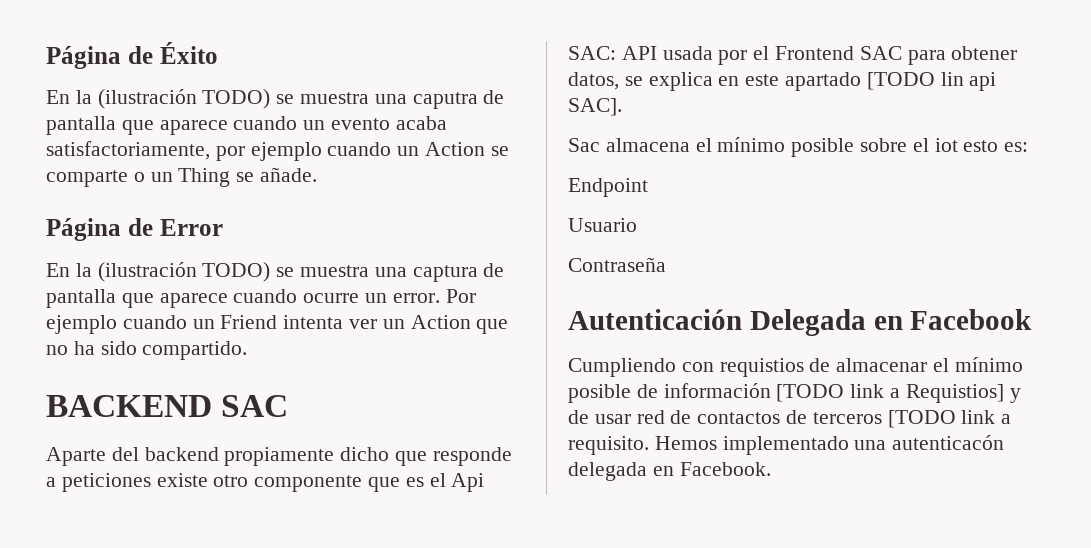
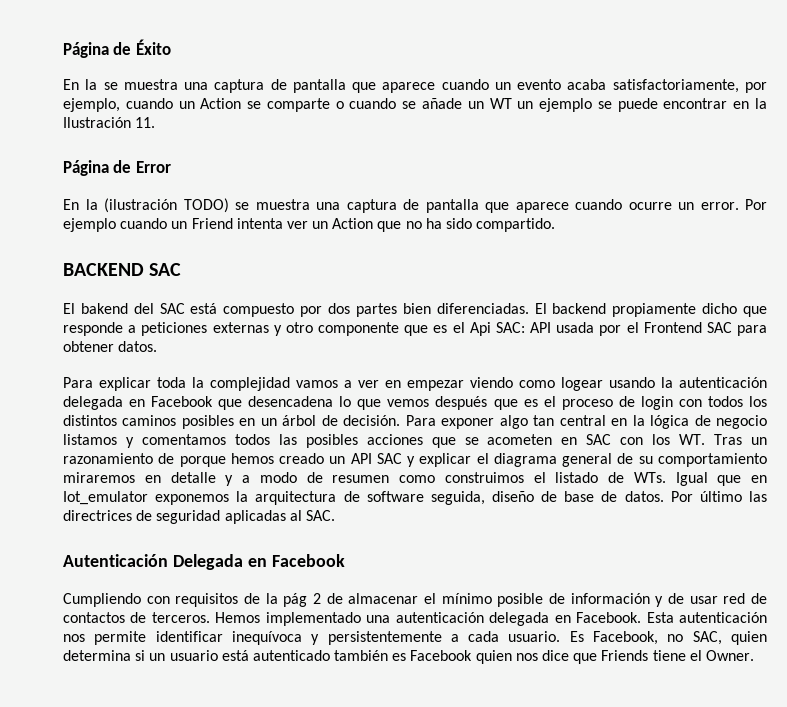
[97,89,478,109] (ilustración TODO) se muestra una caputra -> [103,79,265,93] se muestra una captura
[250,142,322,161] ejemplo -> [63,98,120,112] ejemplo,
[150,167,318,187] un Thing se añade. -> [349,98,768,112] [63,117,156,128] cuando se añade un WT un ejemplo se puede encontrar en la Ilustración 11.
[46,447,139,466] Aparte del -> [63,303,547,317] El bakend del SAC está compuesto por dos partes bien diferenciadas. El
[156,473,208,487] existe -> [212,322,282,336] externas y
[568,72,997,91] [568,98,622,116] [568,137,1029,157] [568,178,648,197] [568,218,637,232] [568,257,666,272] datos, se explica en este apartado [TODO lin api SAC]. // Sac almacena el mínimo posible sobre el iot esto es: // Endpoint // Usuario // Contraseña -> [118,341,158,352] [63,377,767,391] [63,396,767,410] [63,415,768,429] [63,434,767,448] [63,453,767,467] [63,472,767,486] [63,491,767,505] [63,510,335,524] datos. // Para explicar toda la complejidad vamos a ver en empezar viendo como logear usando la autenticación delegada en Facebook que desencadena lo que vemos después que es el proceso de login con todos los distintos caminos posibles en un árbol de decisión. Para exponer algo tan central en la lógica de negocio listamos y comentamos todos las posibles acciones que se acometen en SAC con los WT. Tras un razonamiento de porque hemos creado un API SAC y explicar el diagrama general de su comportamiento miraremos en detalle y a modo de resumen como construimos el listado de WTs. Igual que en Iot_emulator exponemos la arquitectura de software seguida, diseño de base de datos. Por último las directrices de seguridad aplicadas al SAC.
[719,358,804,377] requistios -> [175,593,321,607] requisitos de la pág 2
[776,384,1004,403] [TODO link a Requistios] -> (650, 598) none
[812,410,1012,428] [568,436,649,455] terceros [TODO link a requisito. -> [151,612,210,623] terceros.
[892,435,1005,450] autenticacón -> [395,612,484,623] autenticación
(771, 469) none -> [646,612,767,623] [63,631,767,645] [63,650,754,664] Esta autenticación nos permite identificar inequívoca y persistentemente a cada usuario. Es Facebook, no SAC, quien determina si un usuario está autenticado también es Facebook quien nos dice que Friends tiene el Owner.

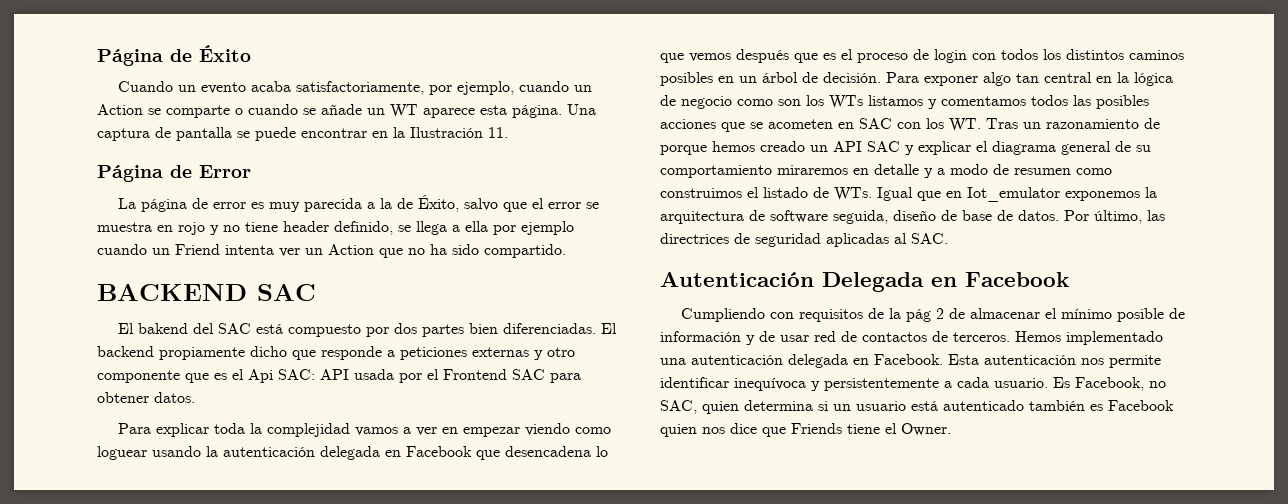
[63,79,489,93] En la se muestra una captura de pantalla que aparece cuando -> [118,81,174,92] Cuando
[517,98,593,112] un ejemplo -> [423,104,596,118] [97,127,232,141] aparece esta página. Una captura de pantalla
[63,198,767,213] En la (ilustración TODO) se muestra una captura de pantalla que aparece cuando ocurre un error. Por -> [118,195,600,212] [97,221,516,235] La página de error es muy parecida a la de Éxito, salvo que el error se muestra en rojo y no tiene header definido, se llega a ella por
[561,377,603,391] logear -> [97,446,147,460] loguear
(768, 422) none -> [737,95,863,109] como son los WTs
[699,491,742,502] último -> [1094,210,1142,224] último,

